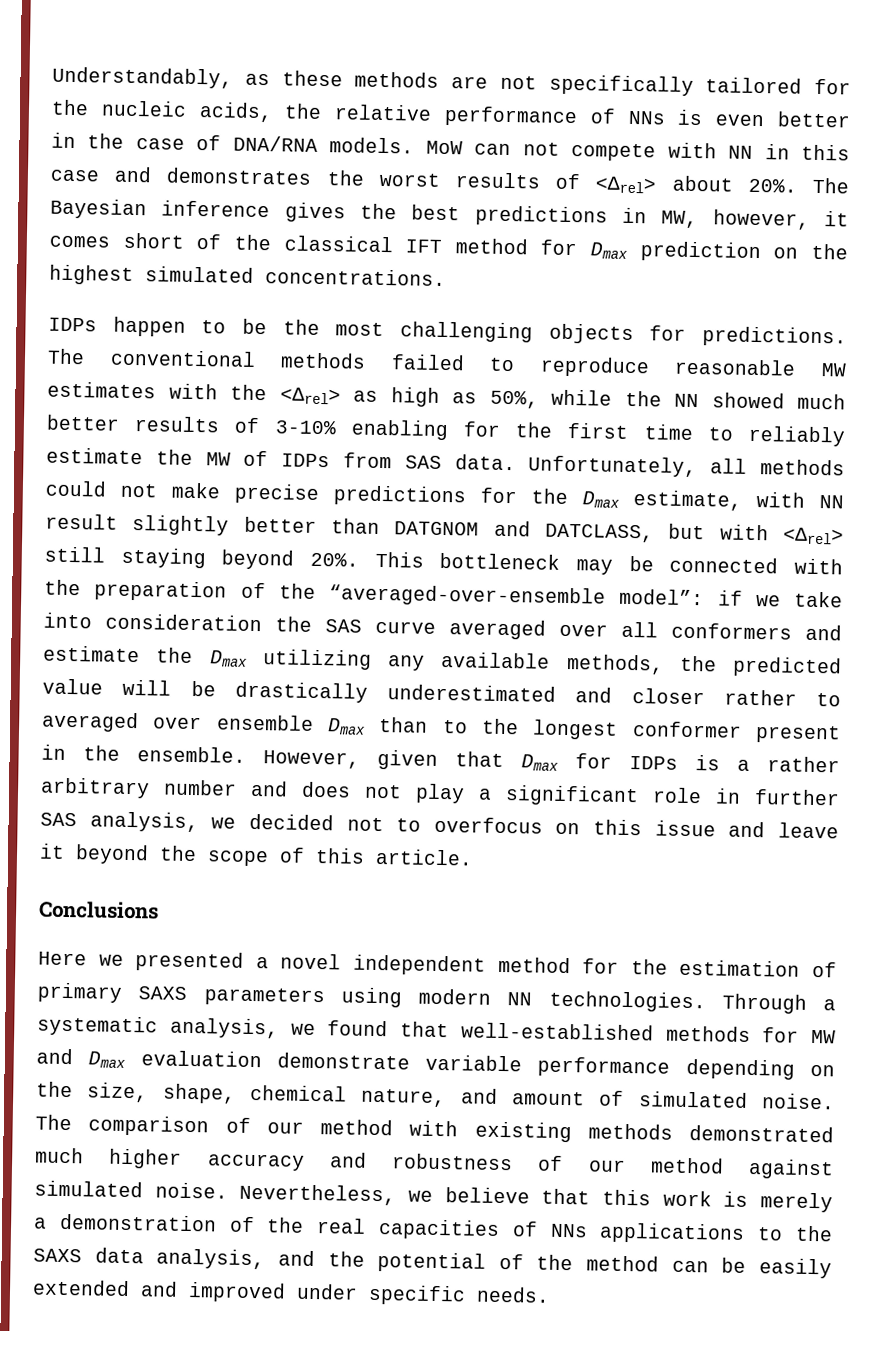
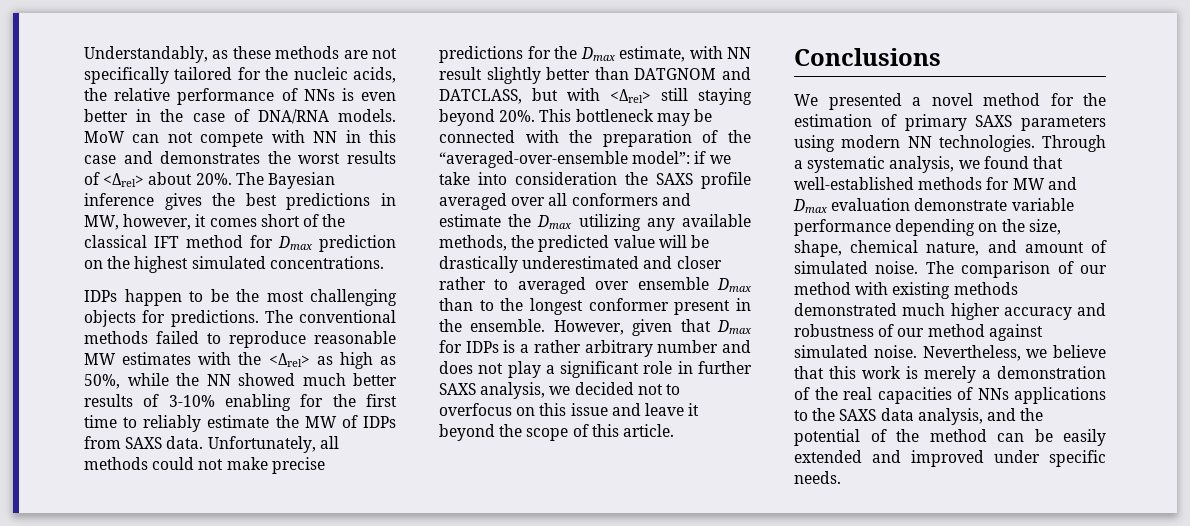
[404,455,442,469] SAS -> [125,437,163,449] SAXS
[325,619,436,634] SAS curve -> [656,172,751,189] SAXS profile
[40,812,77,827] SAS -> [439,383,476,395] SAXS
[38,951,124,966] Here we -> [794,94,818,106] We
[353,954,486,976] independent -> (973, 99) none

